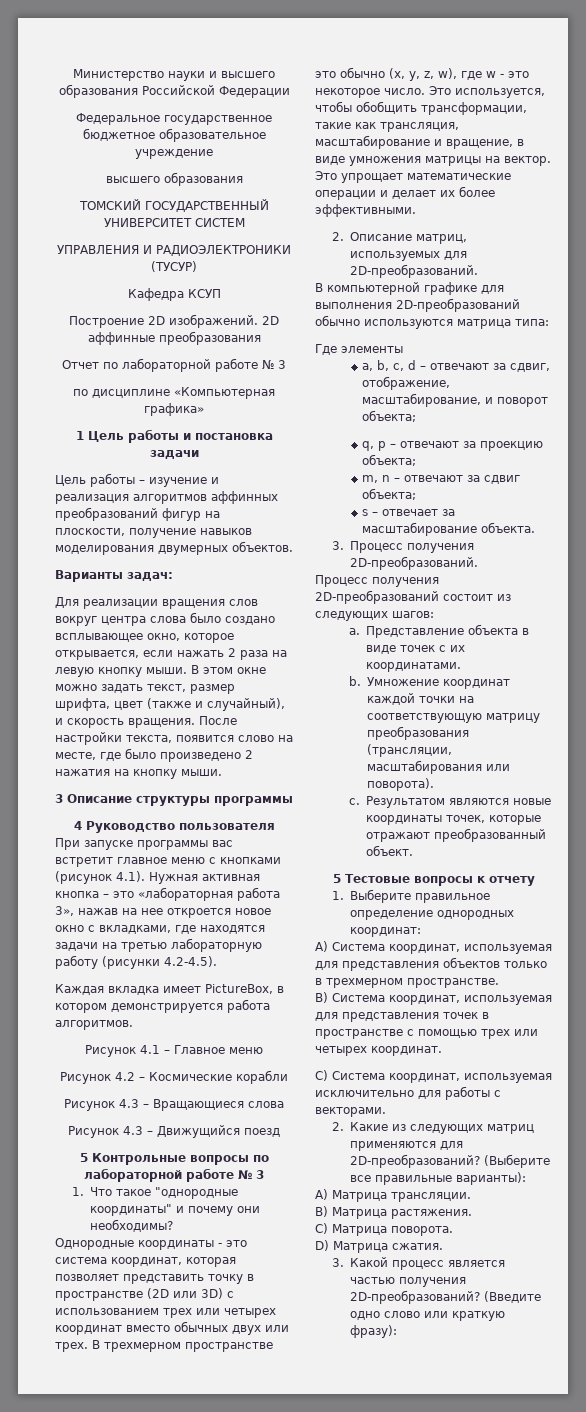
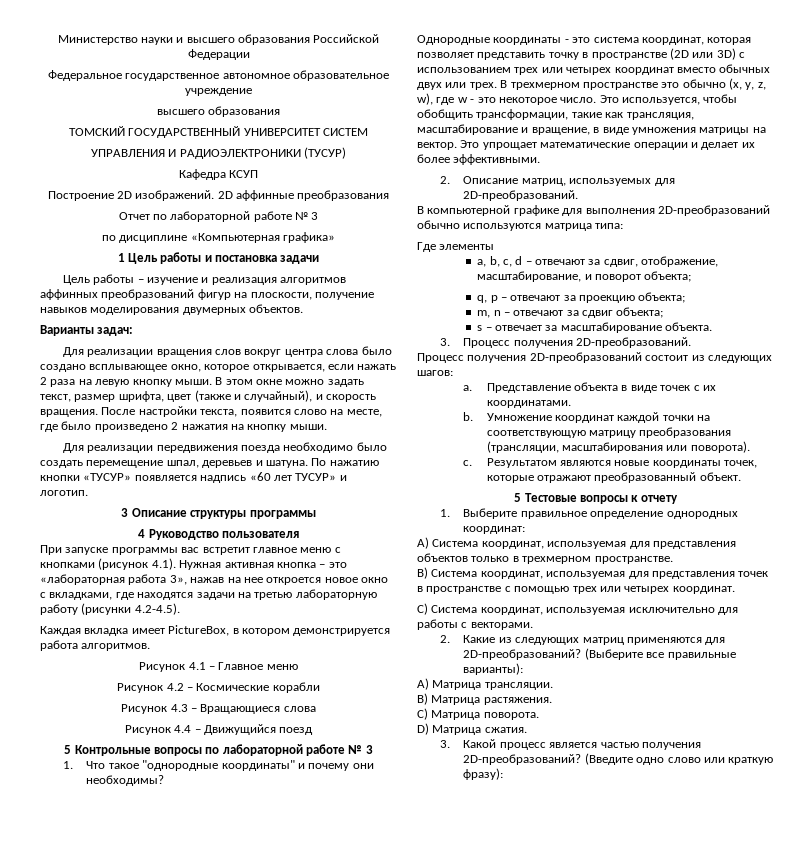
[82,128,155,141] бюджетное -> [222,73,290,79] автономное
(222, 772) none -> [62,442,387,453] [40,458,379,468] [40,472,347,483] [40,490,88,496] // Для реализации передвижения поезда необходимо было создать перемещение шпал, деревьев и шатуна. По нажатию кнопки «ТУСУР» появляется надпись «60 лет ТУСУР» и логотип.
[123,1126,143,1135] 4.3 -> [174,725,192,733] 4.4

